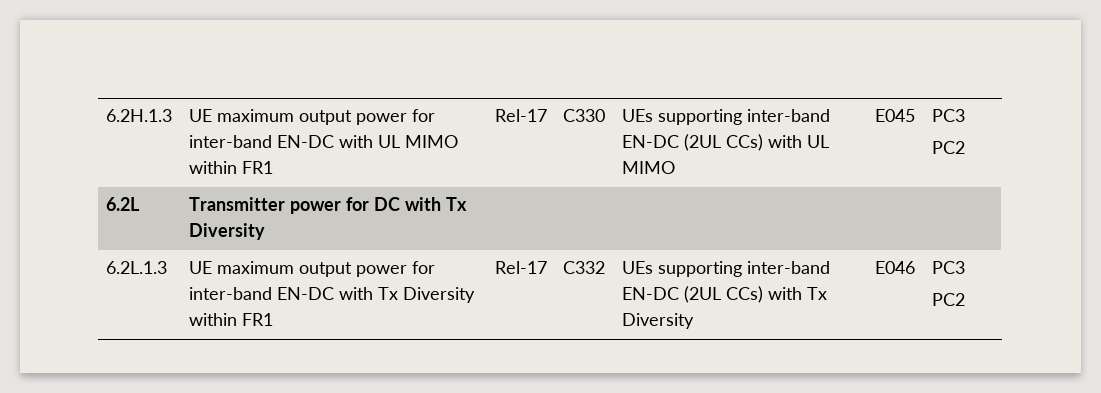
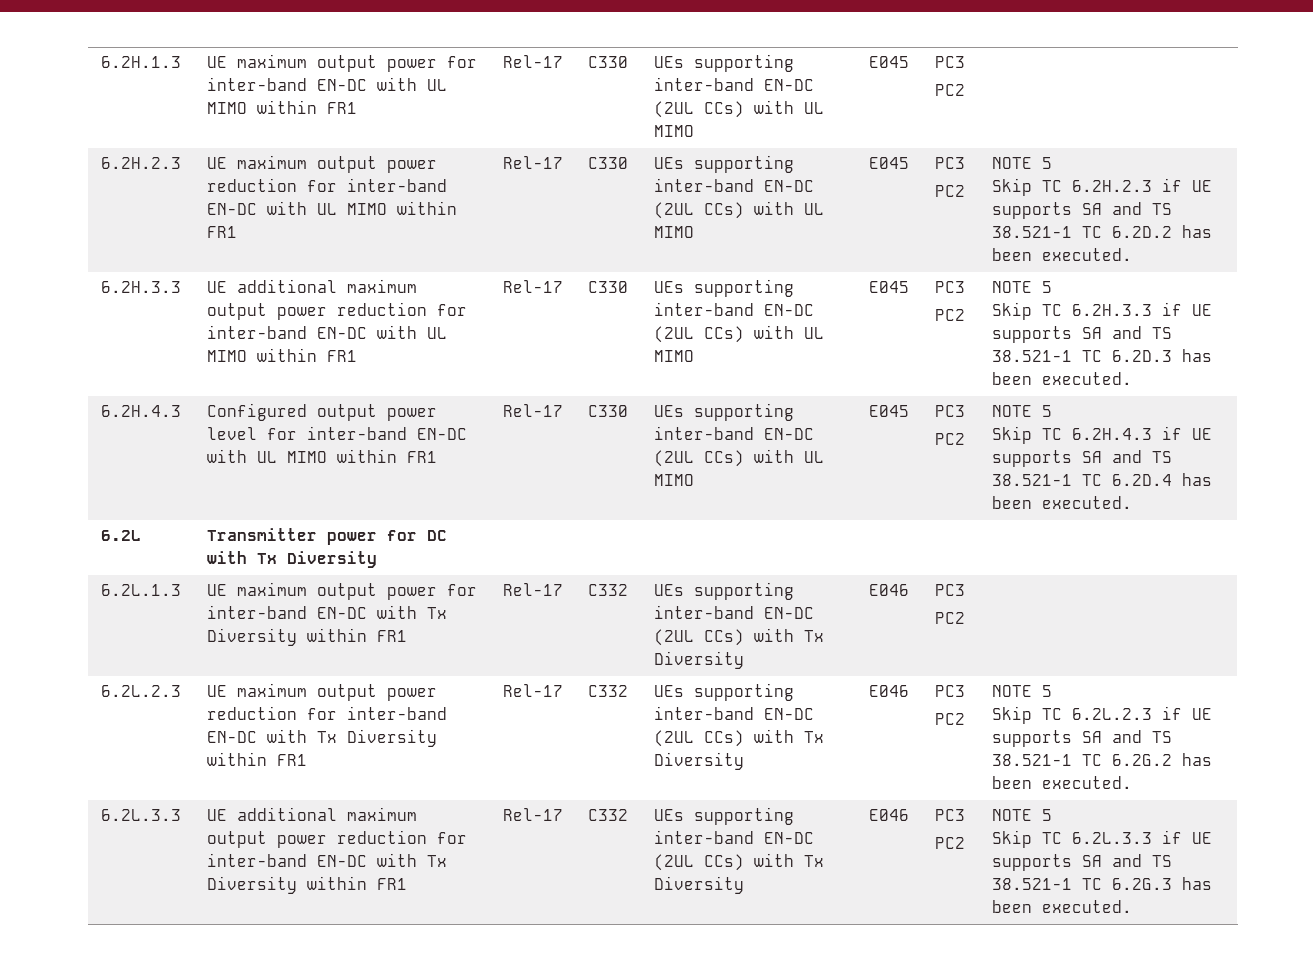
(966, 147) none -> [100,157,181,169] [206,155,437,173] [206,178,447,192] [206,201,457,215] [206,226,237,238] [502,156,563,169] [587,157,628,169] [653,155,794,173] [653,178,814,192] [653,201,824,219] [653,226,694,238] [868,157,909,169] [934,157,965,169] [934,185,965,197] [991,157,1052,169] [991,178,1212,196] [991,202,1172,219] [991,225,1212,238] [991,248,1132,261] [100,281,181,293] [206,279,417,293] [206,302,467,320] [206,325,447,339] [206,348,357,362] [502,280,563,293] [587,281,628,293] [653,279,794,297] [653,302,814,316] [653,325,824,343] [653,350,694,362] [868,281,909,293] [934,281,965,293] [934,309,965,321] [991,281,1052,293] [991,302,1212,320] [991,326,1172,343] [991,349,1212,362] [991,372,1132,385] [100,405,181,417] [206,403,437,421] [206,426,467,440] [206,449,437,463] [502,404,563,417] [587,405,628,417] [653,403,794,421] [653,426,814,440] [653,449,824,467] [653,474,694,486] [868,405,909,417] [934,405,965,417] [934,433,965,445] [991,405,1052,417] [991,426,1212,444] [991,450,1172,467] [991,473,1212,486] [991,496,1132,509] // 6.2H.2.3 | UE maximum output power reduction for inter-band EN-DC with UL MIMO within FR1 | Rel-17 | C330 | UEs supporting inter-band EN-DC (2UL CCs) with UL MIMO | E045 | PC3 // PC2 | NOTE 5 // Skip TC 6.2H.2.3 if UE supports SA and TS 38.521-1 TC 6.2D.2 has been executed. // 6.2H.3.3 | UE additional maximum output power reduction for inter-band EN-DC with UL MIMO within FR1 | Rel-17 | C330 | UEs supporting inter-band EN-DC (2UL CCs) with UL MIMO | E045 | PC3 // PC2 | NOTE 5 // Skip TC 6.2H.3.3 if UE supports SA and TS 38.521-1 TC 6.2D.3 has been executed. // 6.2H.4.3 | Configured output power level for inter-band EN-DC with UL MIMO within FR1 | Rel-17 | C330 | UEs supporting inter-band EN-DC (2UL CCs) with UL MIMO | E045 | PC3 // PC2 | NOTE 5 // Skip TC 6.2H.4.3 if UE supports SA and TS 38.521-1 TC 6.2D.4 has been executed.
(966, 299) none -> [100,685,181,697] [206,683,437,701] [206,706,447,720] [206,729,437,747] [206,752,307,766] [502,684,563,697] [587,685,628,697] [653,683,794,701] [653,706,814,720] [653,729,824,747] [653,752,744,770] [868,685,909,697] [934,685,965,697] [934,713,965,725] [991,685,1052,697] [991,706,1212,724] [991,730,1172,747] [991,753,1212,766] [991,776,1132,789] [100,809,181,821] [206,807,417,821] [206,830,467,848] [206,853,447,867] [206,876,407,894] [502,808,563,821] [587,809,628,821] [653,807,794,825] [653,830,814,844] [653,853,824,871] [653,876,744,894] [868,809,909,821] [934,809,965,821] [934,837,965,849] [991,809,1052,821] [991,830,1212,848] [991,854,1172,871] [991,877,1212,890] [991,900,1132,913] // 6.2L.2.3 | UE maximum output power reduction for inter-band EN-DC with Tx Diversity within FR1 | Rel-17 | C332 | UEs supporting inter-band EN-DC (2UL CCs) with Tx Diversity | E046 | PC3 // PC2 | NOTE 5 // Skip TC 6.2L.2.3 if UE supports SA and TS 38.521-1 TC 6.2G.2 has been executed. // 6.2L.3.3 | UE additional maximum output power reduction for inter-band EN-DC with Tx Diversity within FR1 | Rel-17 | C332 | UEs supporting inter-band EN-DC (2UL CCs) with Tx Diversity | E046 | PC3 // PC2 | NOTE 5 // Skip TC 6.2L.3.3 if UE supports SA and TS 38.521-1 TC 6.2G.3 has been executed.

